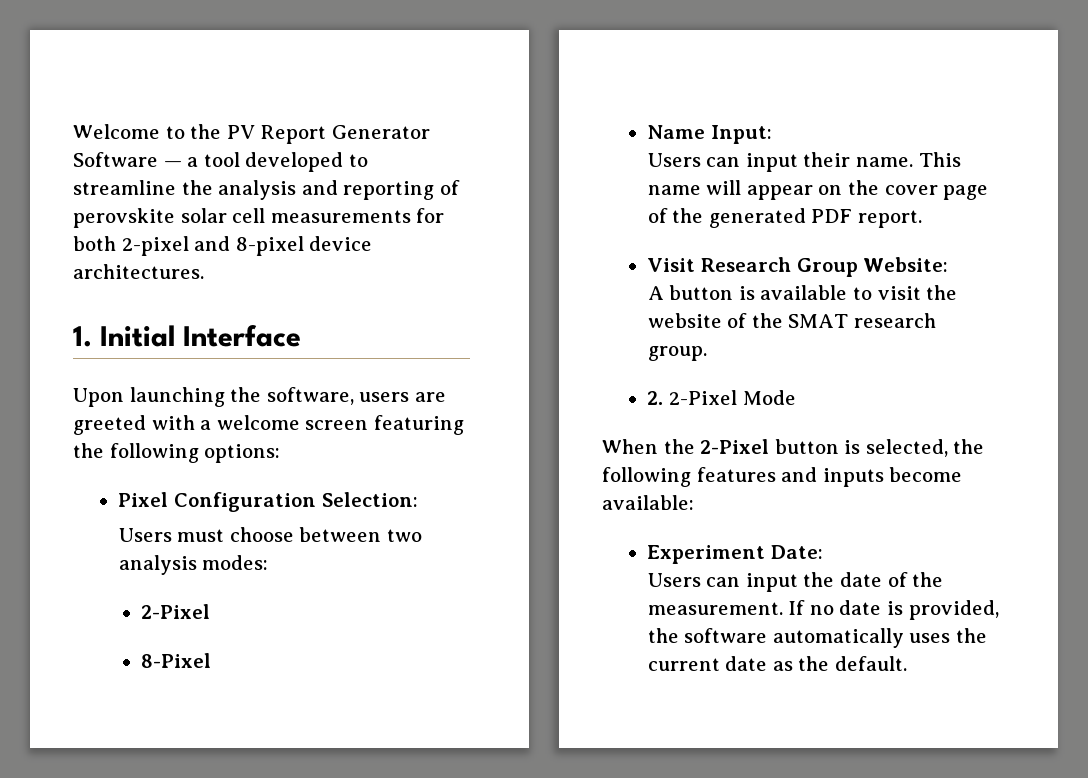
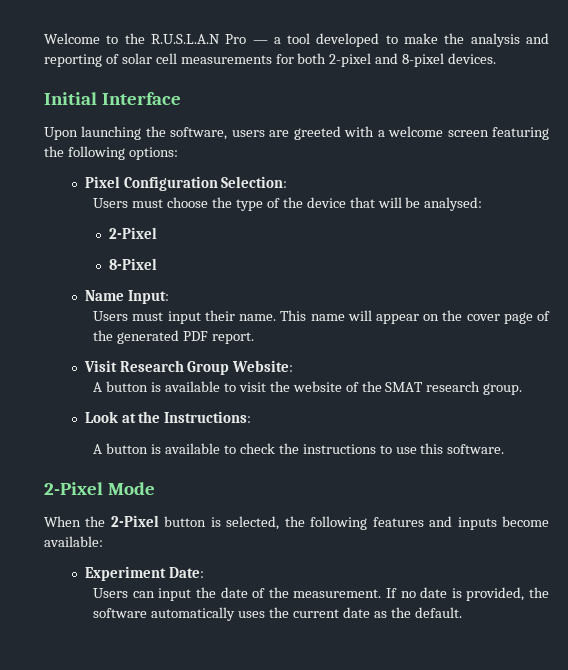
[226,125,430,144] [73,152,158,167] PV Report Generator Software -> [150,34,247,44] R.U.S.L.A.N Pro
[73,180,176,195] streamline -> [404,33,439,44] make
[73,208,175,228] perovskite -> (119, 59) none
[309,236,373,251] [73,264,204,279] [73,326,92,347] device architectures. // 1. -> [448,53,497,64] devices. //
[299,527,422,542] [118,555,269,575] between two analysis modes: -> [212,197,483,211] the type of the device that will be analysed:
[706,157,741,167] can -> [132,312,164,321] must
[647,391,664,405] 2. -> [84,411,252,423] [93,443,505,454] Look at the Instructions: // A button is available to check the instructions to use this software. //

